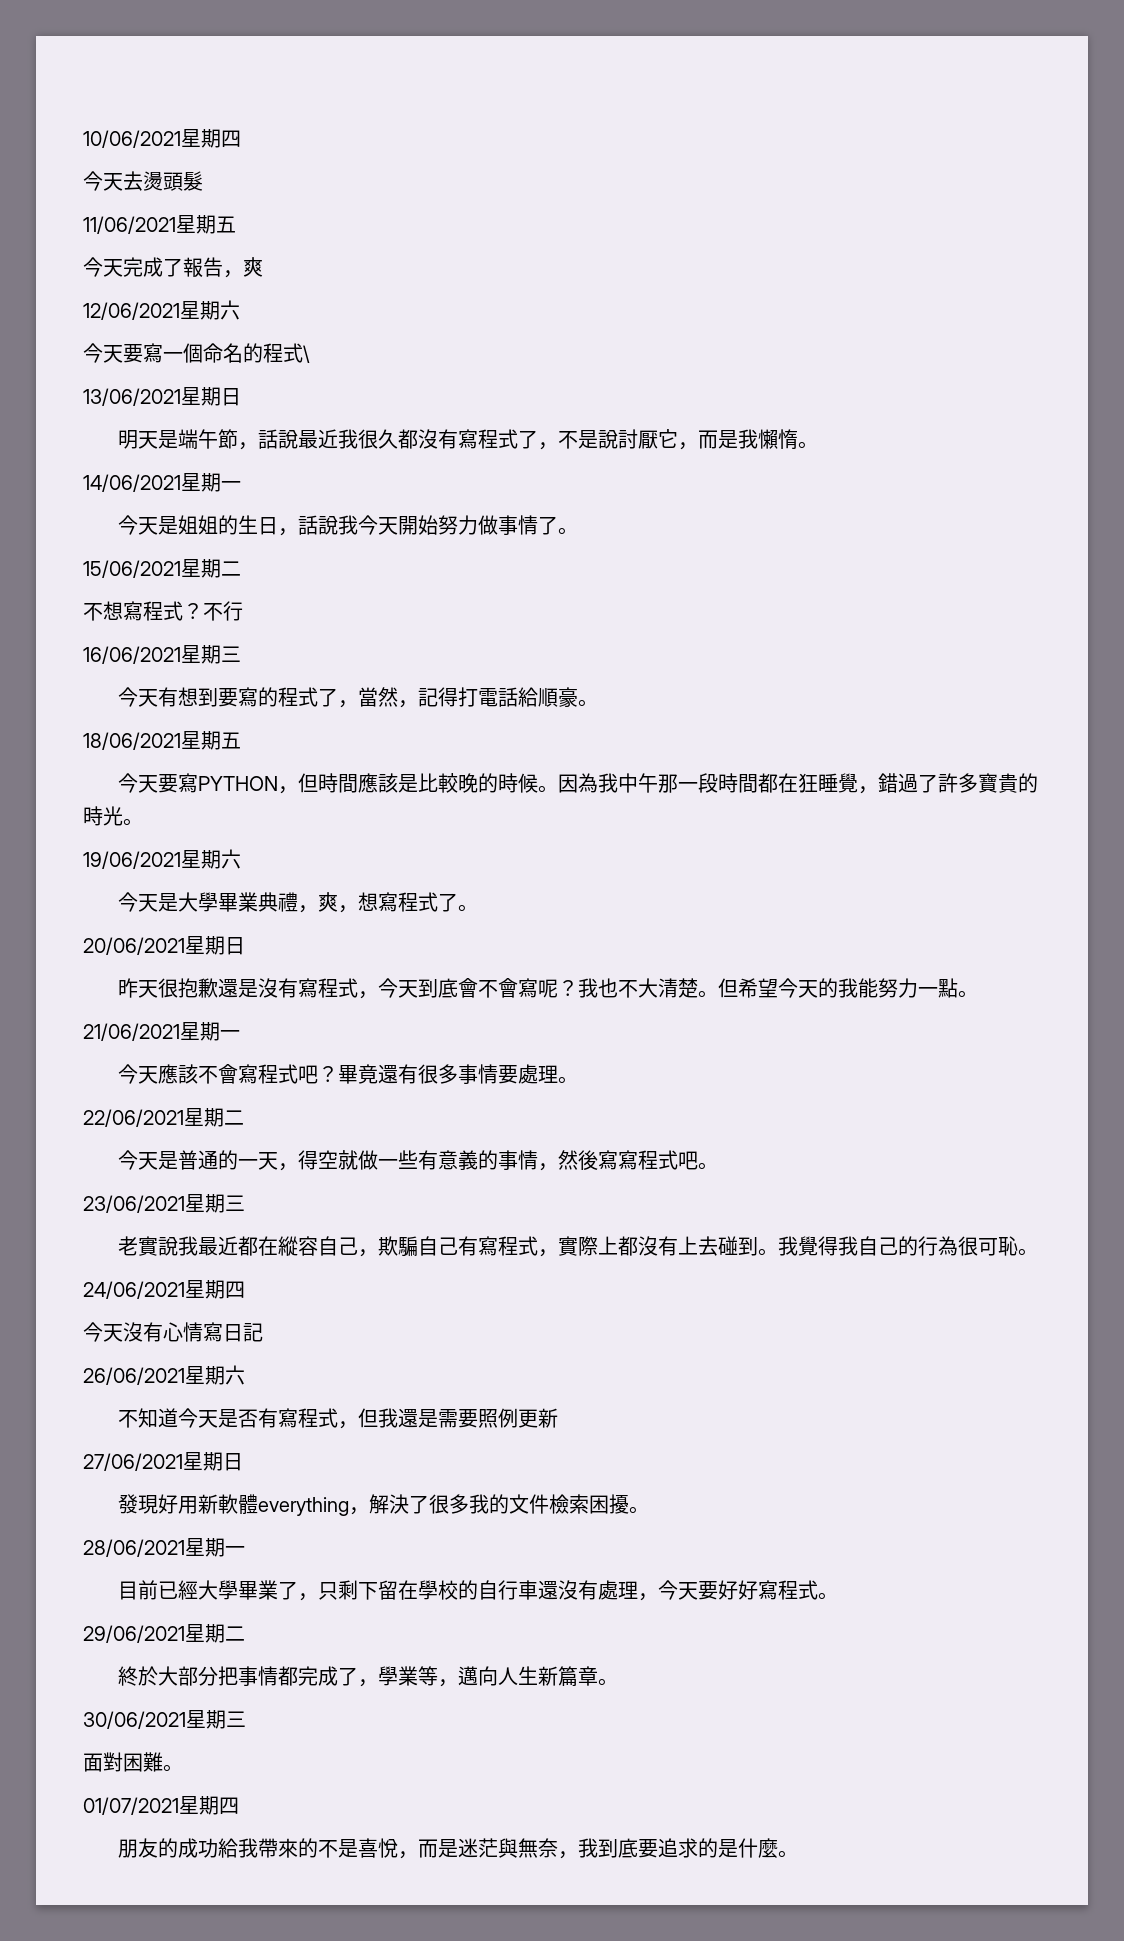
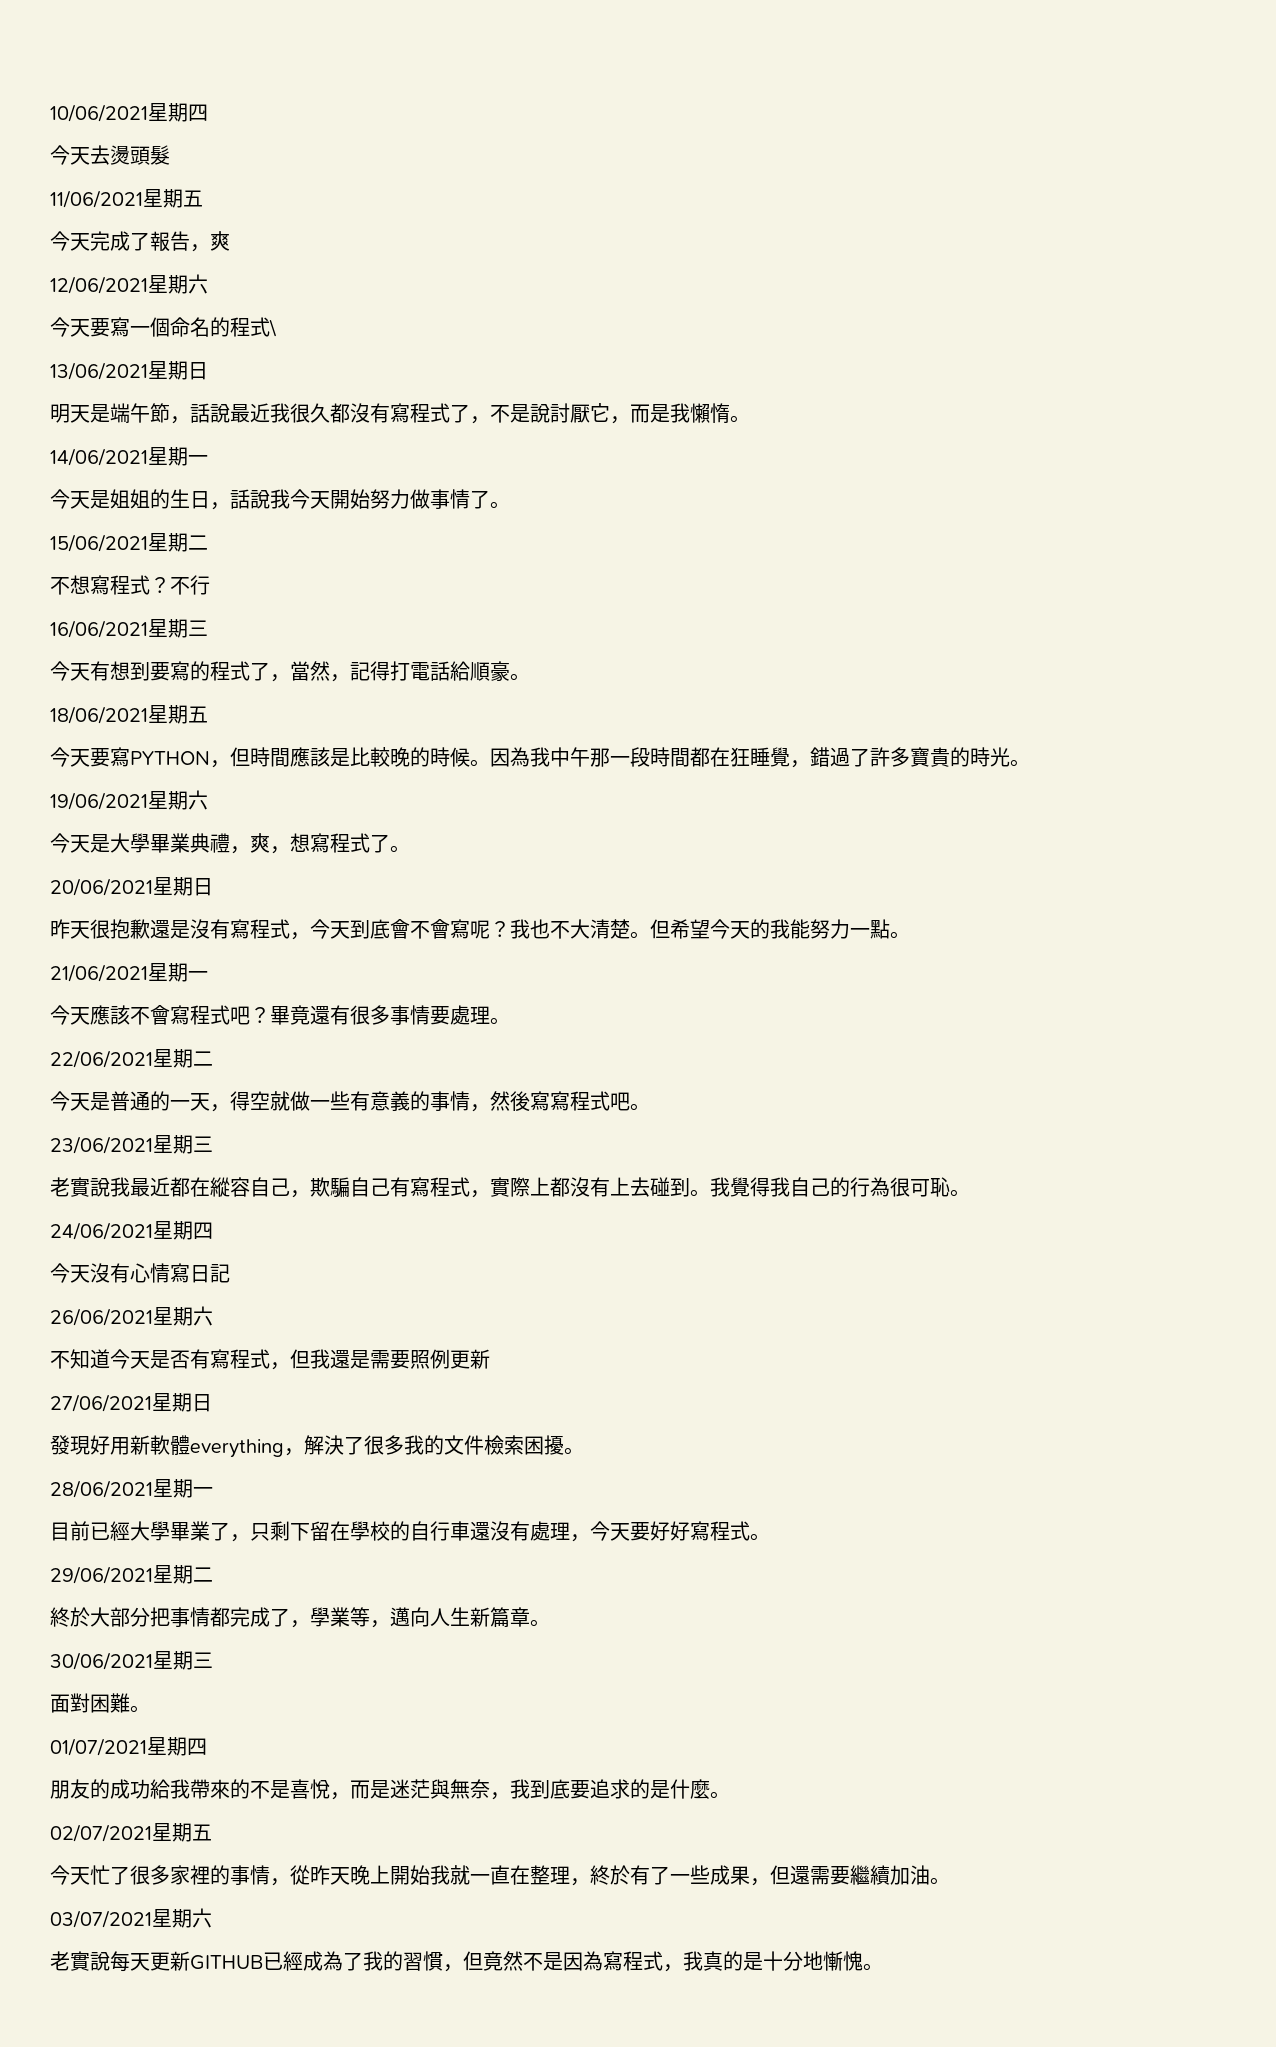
(799, 1854) none -> [50,1823,212,1842] [50,1865,950,1886] [50,1908,212,1928] [50,1951,883,1972] // 02/07/2021星期五 // 今天忙了很多家裡的事情，從昨天晚上開始我就一直在整理，終於有了一些成果，但還需要繼續加油。 // 03/07/2021星期六 // 老實說每天更新GITHUB已經成為了我的習慣，但竟然不是因為寫程式，我真的是十分地慚愧。

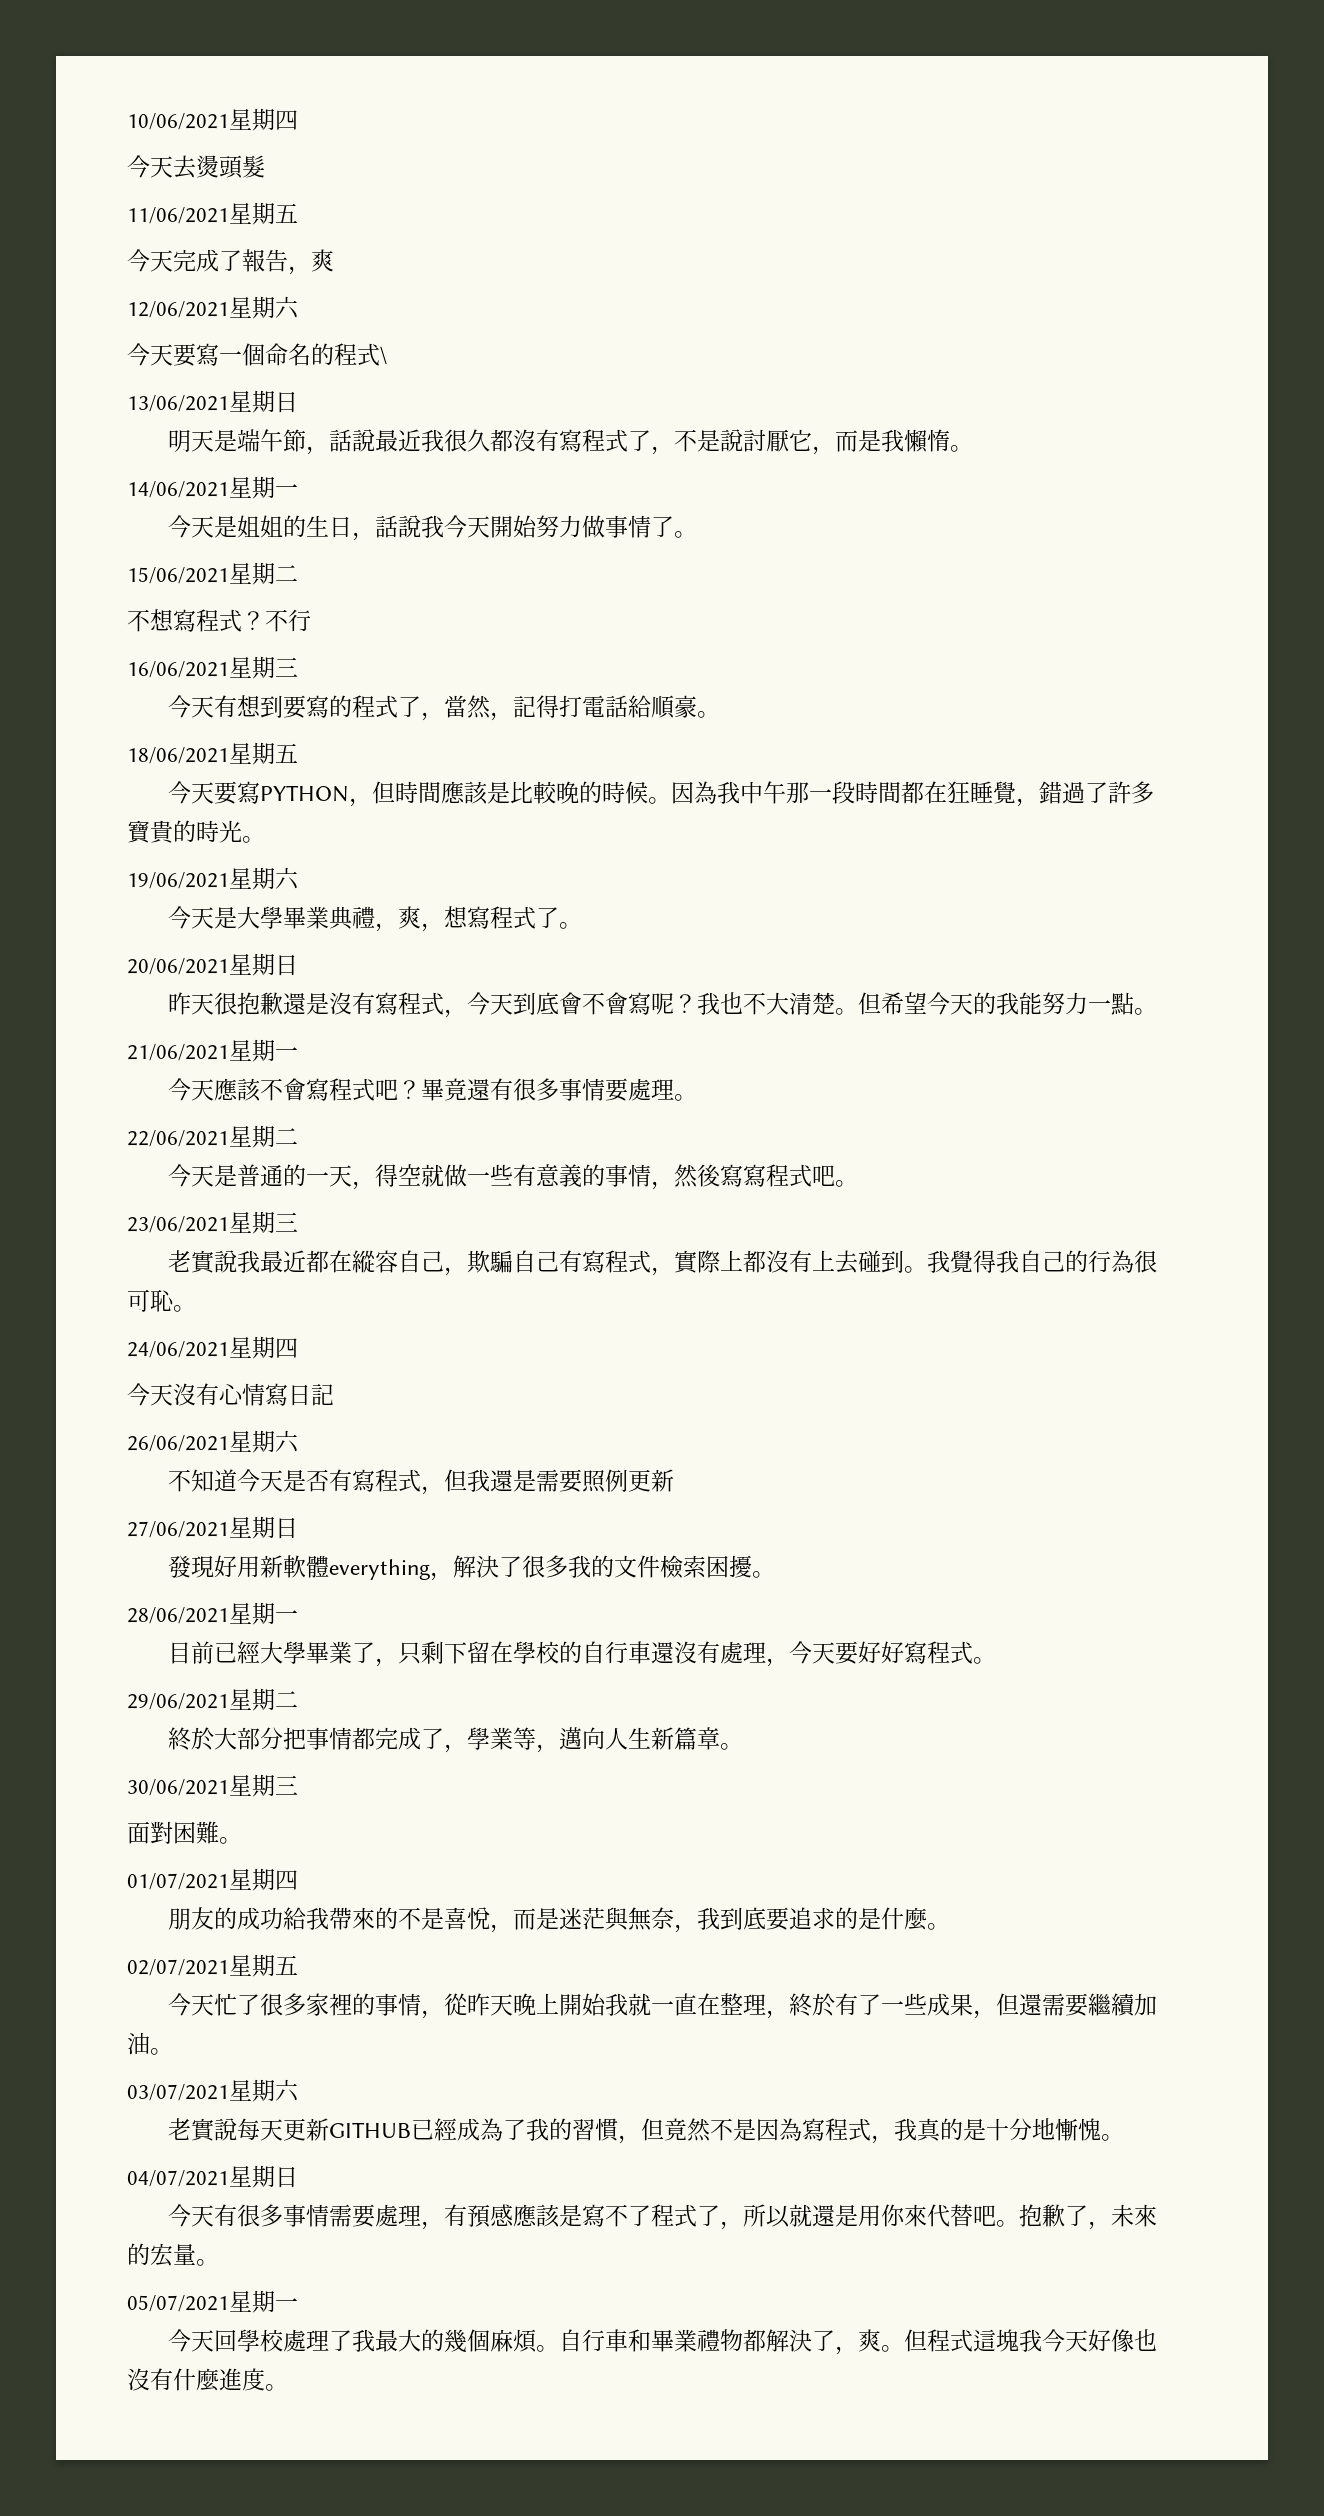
(883, 1967) none -> [127,2165,298,2188] [168,2204,1158,2230] [127,2243,219,2267] [127,2290,298,2313] [168,2329,1158,2355] [127,2368,288,2392] // 04/07/2021星期日 // 今天有很多事情需要處理，有預感應該是寫不了程式了，所以就還是用你來代替吧。抱歉了，未來的宏量。 // 05/07/2021星期一 // 今天回學校處理了我最大的幾個麻煩。自行車和畢業禮物都解決了，爽。但程式這塊我今天好像也沒有什麼進度。

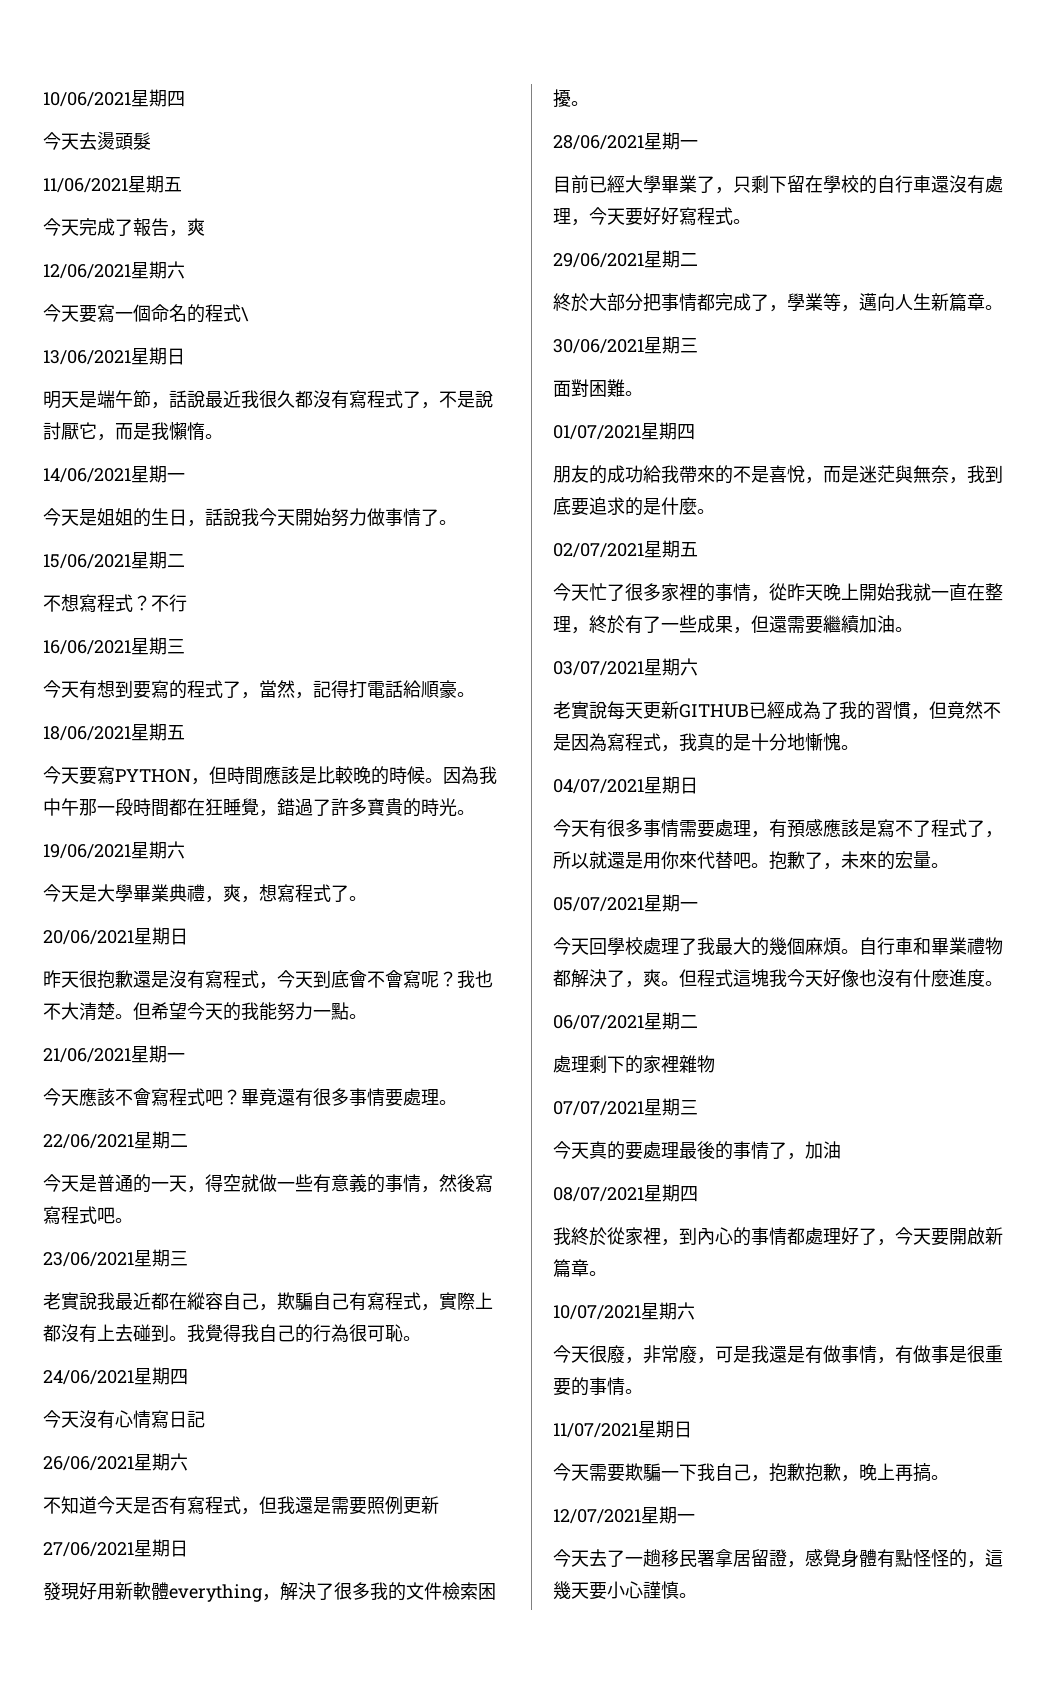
(288, 2387) none -> [553,1012,698,1030] [553,1055,715,1074] [553,1098,698,1116] [553,1141,841,1160] [553,1184,698,1202] [553,1227,1003,1246] [553,1259,607,1278] [553,1302,695,1320] [553,1345,1003,1364] [553,1377,643,1396] [553,1420,692,1438] [553,1463,949,1482] [553,1506,695,1524] [553,1549,1003,1568] [553,1581,697,1600] // 06/07/2021星期二 // 處理剩下的家裡雜物 // 07/07/2021星期三 // 今天真的要處理最後的事情了，加油 // 08/07/2021星期四 // 我終於從家裡，到內心的事情都處理好了，今天要開啟新篇章。 // 10/07/2021星期六 // 今天很廢，非常廢，可是我還是有做事情，有做事是很重要的事情。 // 11/07/2021星期日 // 今天需要欺騙一下我自己，抱歉抱歉，晚上再搞。 // 12/07/2021星期一 // 今天去了一趟移民署拿居留證，感覺身體有點怪怪的，這幾天要小心謹慎。

